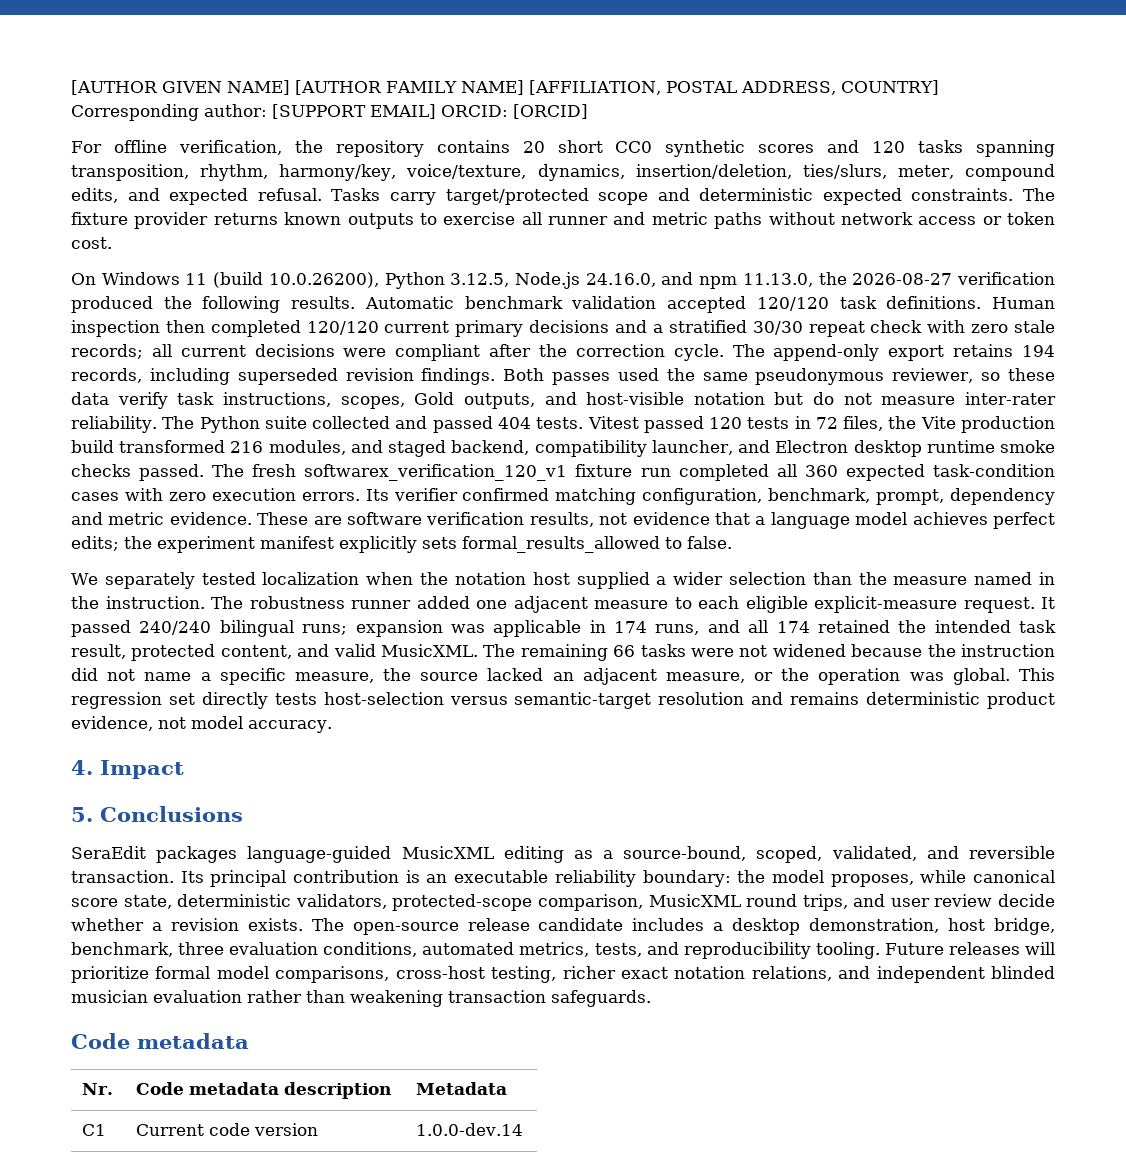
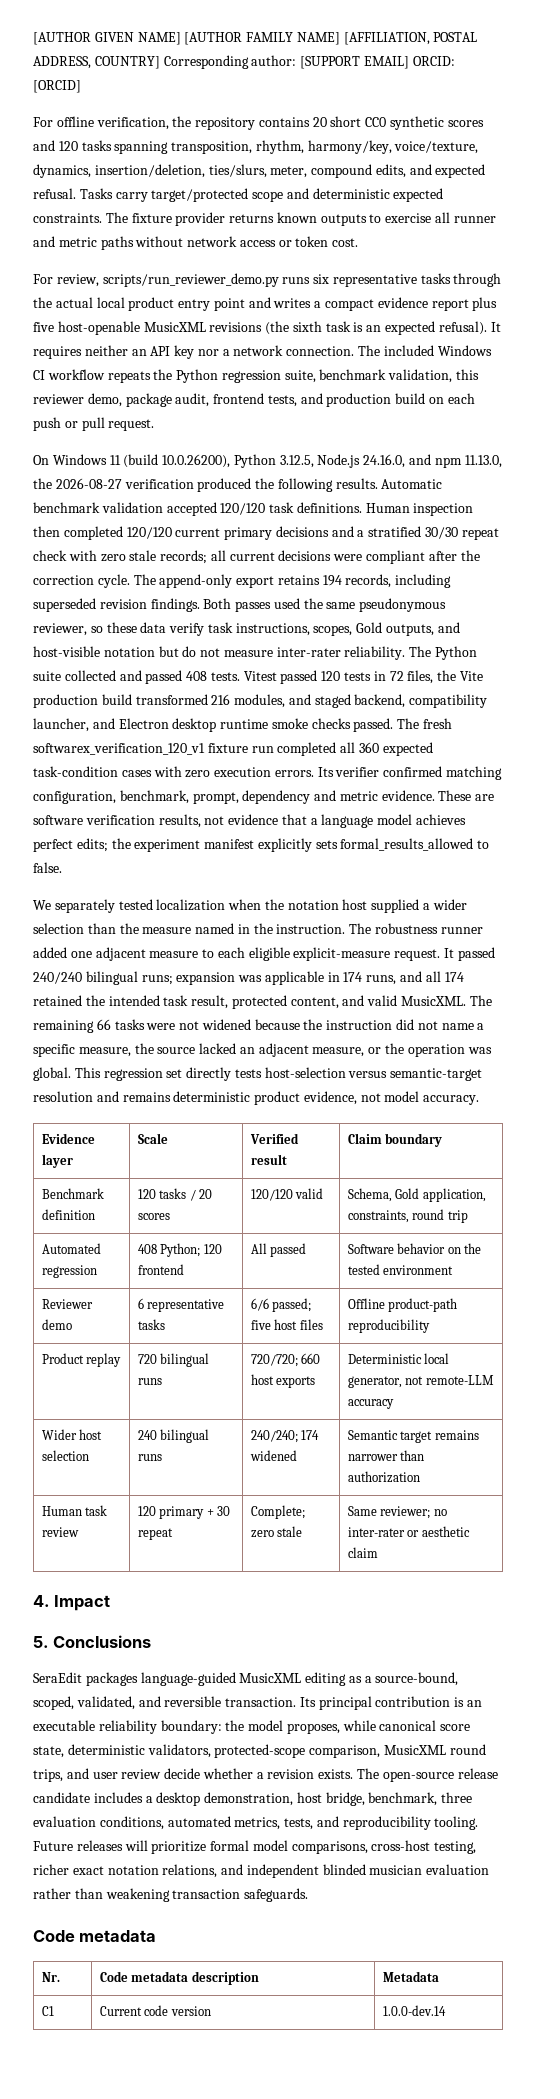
(112, 243) none -> [33,273,502,287] [33,297,498,311] [33,321,501,335] [33,345,492,359] [33,369,480,383] [33,393,475,407] [33,417,155,431] // For review, scripts/run_reviewer_demo.py runs six representative tasks through the actual local product entry point and writes a compact evidence report plus five host-openable MusicXML revisions (the sixth task is an expected refusal). It requires neither an API key nor a network connection. The included Windows CI workflow repeats the Python regression suite, benchmark validation, this reviewer demo, package audit, frontend tests, and production build on each push or pull request.
[497,417,531,429] 404 -> [186,671,208,681] 408
(332, 726) none -> [41,1133,95,1144] [41,1154,73,1168] [137,1133,168,1144] [249,1133,299,1144] [250,1154,287,1165] [347,1133,443,1147] [41,1188,104,1199] [41,1209,95,1220] [137,1188,213,1201] [137,1213,170,1220] [250,1188,324,1201] [347,1188,486,1202] [347,1209,468,1223] [41,1243,101,1254] [41,1265,97,1278] [137,1243,222,1257] [137,1264,184,1275] [250,1243,307,1257] [347,1243,482,1254] [347,1264,454,1275] [41,1299,93,1309] [41,1319,72,1330] [137,1298,225,1312] [137,1319,165,1330] [250,1298,312,1312] [250,1319,323,1330] [347,1298,458,1312] [347,1319,430,1333] [41,1353,122,1367] [137,1353,210,1367] [137,1378,162,1385] [250,1353,321,1367] [250,1374,316,1388] [347,1353,450,1364] [347,1375,494,1388] [347,1399,394,1409] [41,1429,103,1440] [41,1450,89,1461] [137,1429,210,1443] [137,1454,162,1461] [250,1430,320,1443] [249,1450,297,1461] [347,1430,479,1443] [347,1450,425,1461] [347,1471,420,1483] [41,1505,108,1516] [41,1527,79,1537] [137,1506,231,1519] [137,1528,173,1540] [250,1505,305,1519] [250,1526,303,1538] [347,1506,447,1519] [347,1526,470,1537] [347,1547,378,1558] // Evidence layer | Scale | Verified result | Claim boundary // Benchmark definition | 120 tasks / 20 scores | 120/120 valid | Schema, Gold application, constraints, round trip // Automated regression | 408 Python; 120 frontend | All passed | Software behavior on the tested environment // Reviewer demo | 6 representative tasks | 6/6 passed; five host files | Offline product-path reproducibility // Product replay | 720 bilingual runs | 720/720; 660 host exports | Deterministic local generator, not remote-LLM accuracy // Wider host selection | 240 bilingual runs | 240/240; 174 widened | Semantic target remains narrower than authorization // Human task review | 120 primary + 30 repeat | Complete; zero stale | Same reviewer; no inter-rater or aesthetic claim

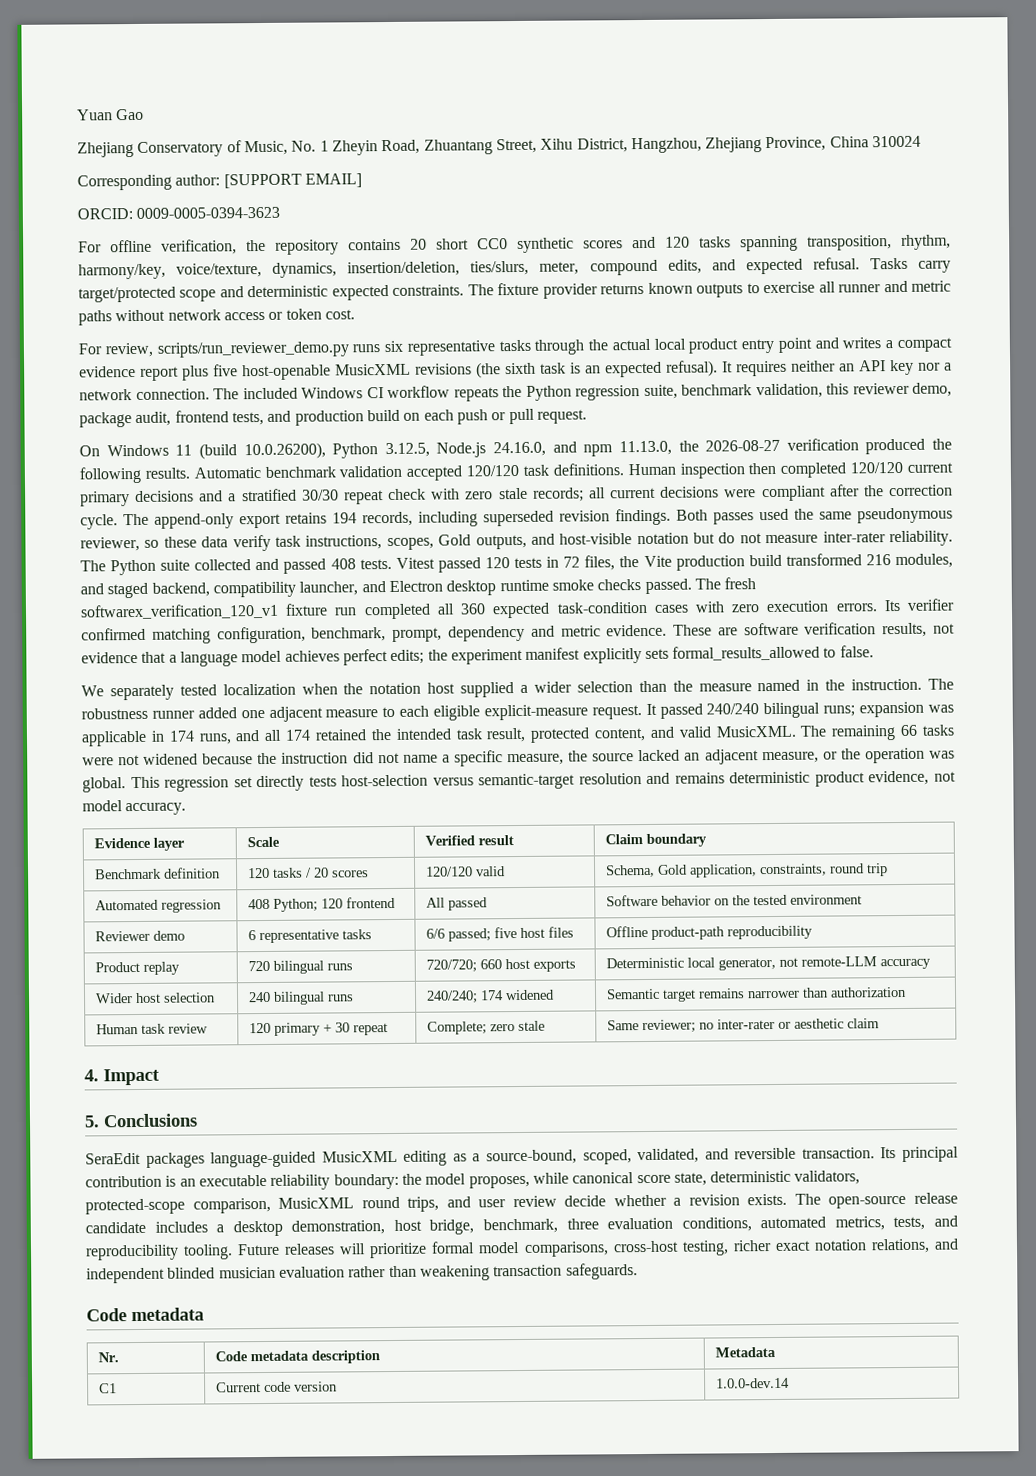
[33,32,478,45] [33,56,160,69] [AUTHOR GIVEN NAME] [AUTHOR FAMILY NAME] [AFFILIATION, POSTAL ADDRESS, COUNTRY] -> [77,108,145,121] [77,135,922,158] Yuan Gao // Zhejiang Conservatory of Music, No. 1 Zheyin Road, Zhuantang Street, Xihu District, Hangzhou, Zhejiang Province, China 310024 //
[412,56,455,66] [33,80,81,93] ORCID: [ORCID] -> [77,206,281,220] // ORCID: 0009-0005-0394-3623

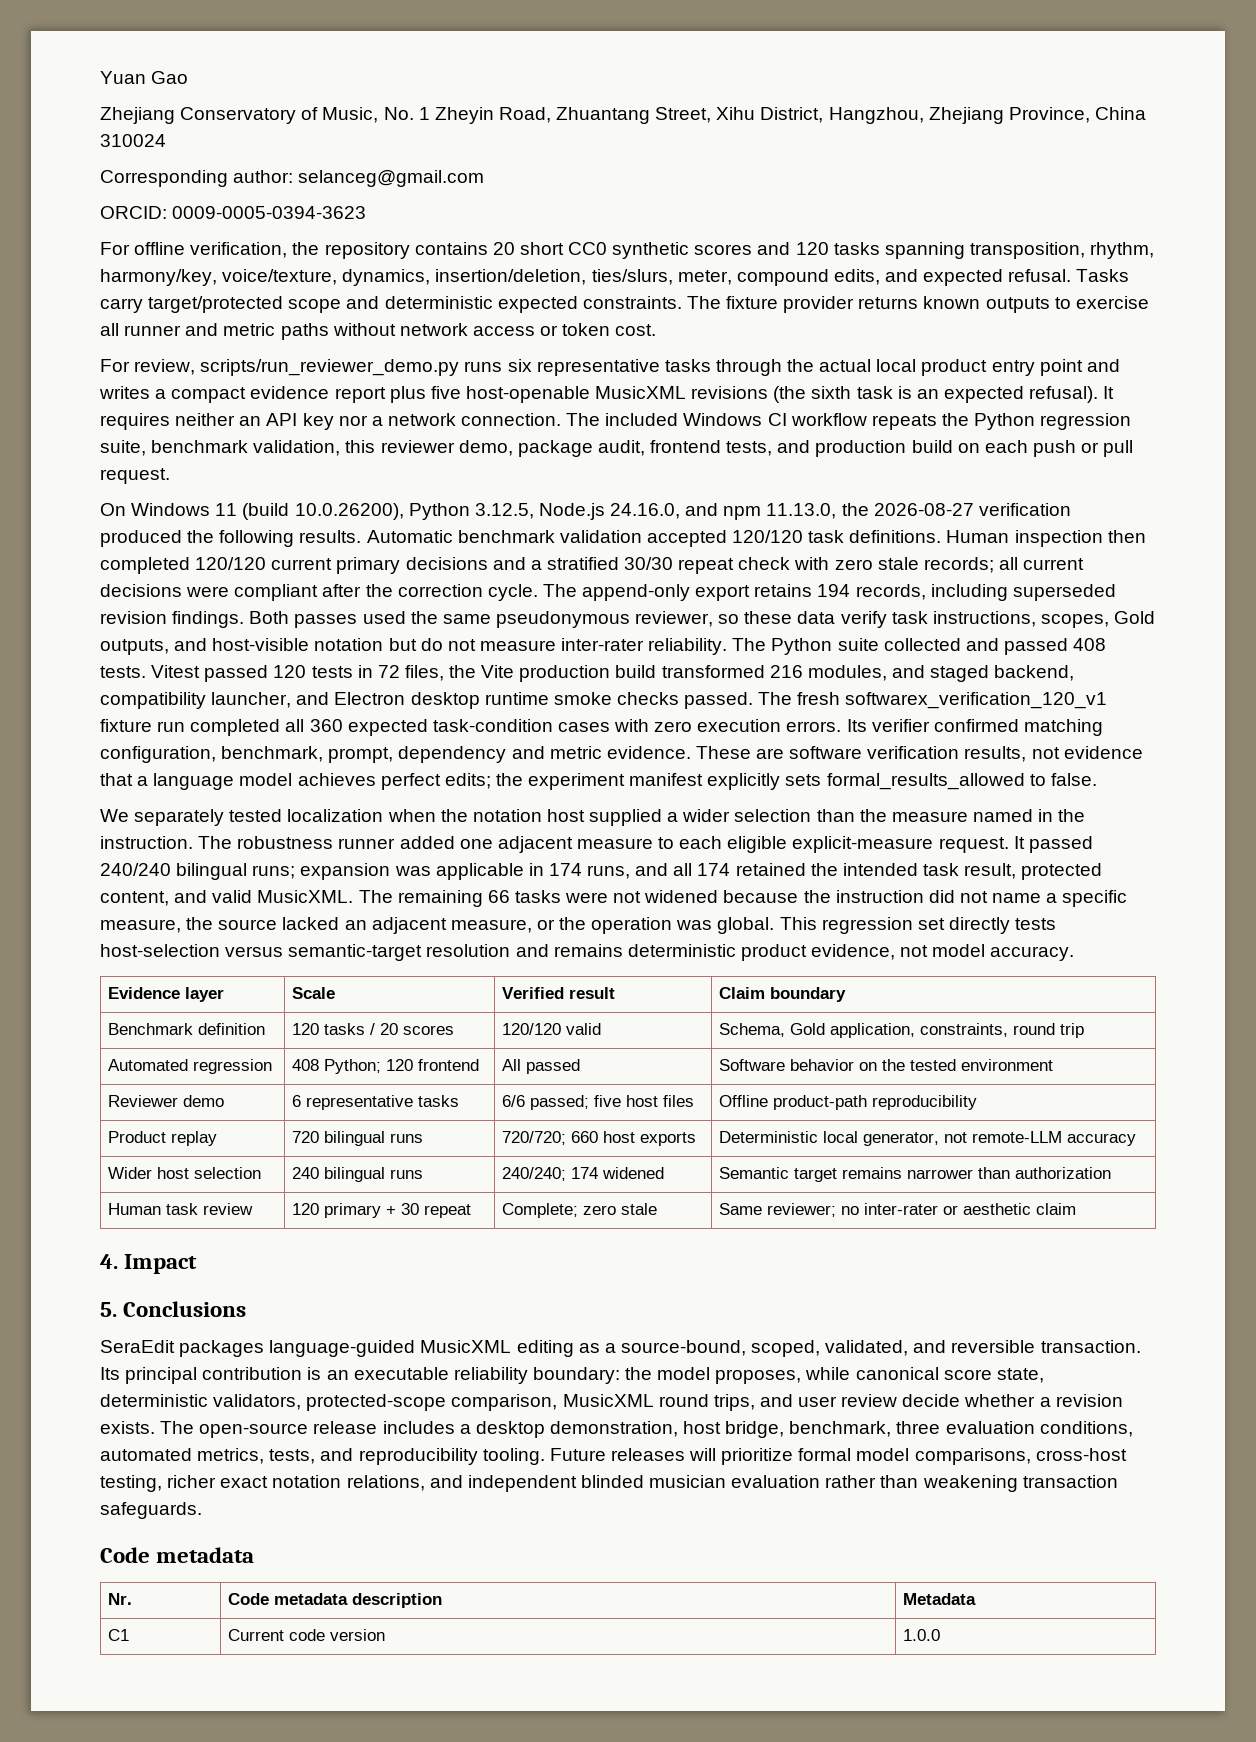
[223,173,362,189] [SUPPORT EMAIL] -> [298,170,485,187] selanceg@gmail.com
[85,1221,146,1234] candidate -> (378, 1427) none
[716,1377,791,1389] 1.0.0-dev.14 -> [903,1629,941,1641] 1.0.0

